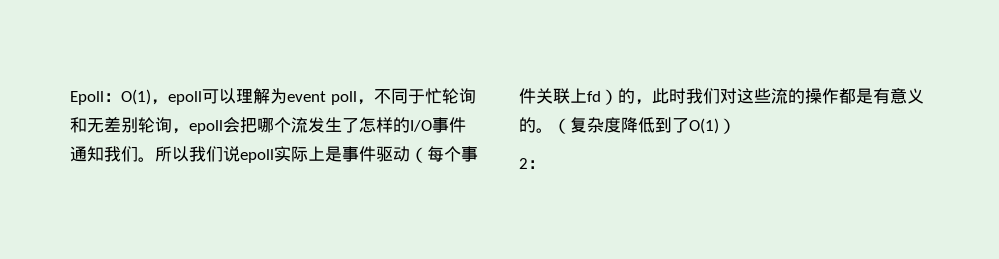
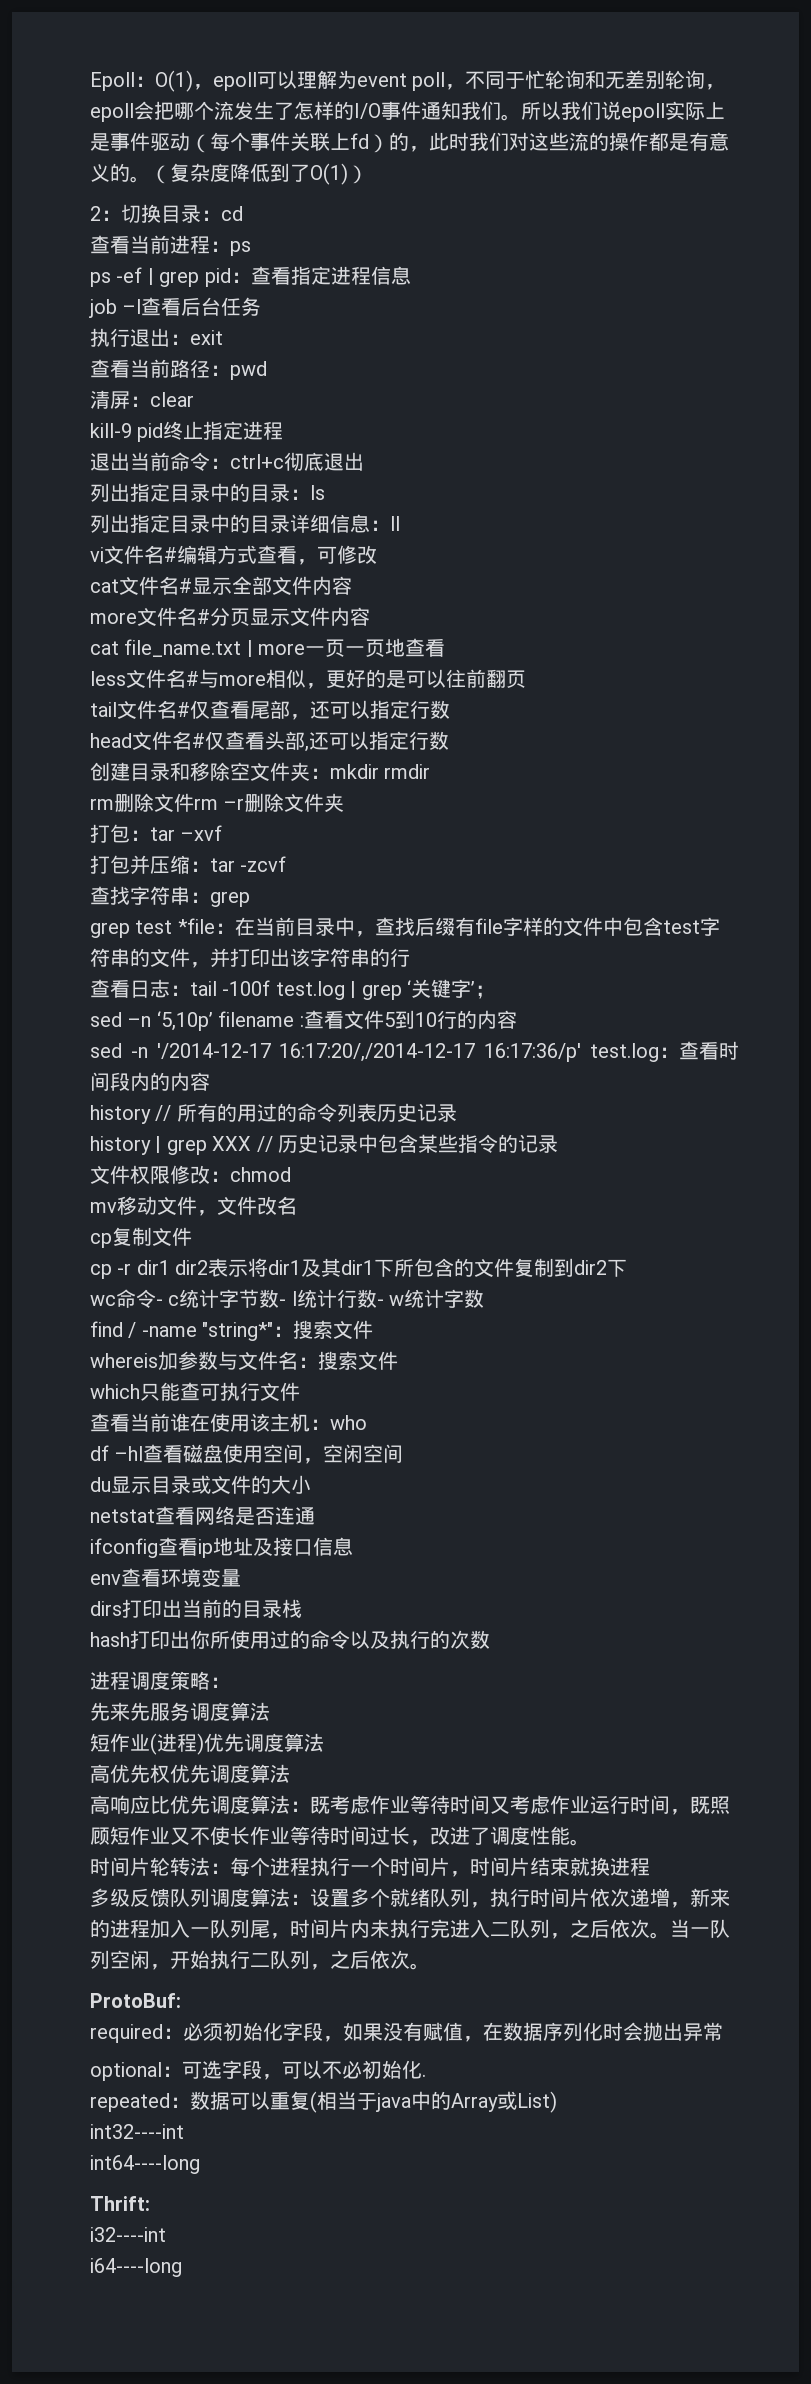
(545, 164) none -> [121,204,243,223] [90,235,251,256] [90,266,411,287] [89,297,262,318] [90,328,223,347] [90,359,267,380] [90,390,194,409] [90,421,284,442] [90,452,364,471] [90,483,325,502] [90,514,400,533] [90,545,377,565] [90,576,352,595] [90,607,370,626] [90,638,446,657] [90,669,526,689] [90,700,450,720] [90,731,449,752] [90,762,431,782] [90,793,345,813] [90,824,223,843] [90,855,287,875] [90,886,250,907] [90,917,720,938] [90,948,410,968] [90,979,495,1000] [90,1010,517,1031] [90,1041,739,1062] [90,1072,210,1091] [90,1103,457,1124] [90,1134,558,1155] [90,1165,291,1184] [90,1196,297,1216] [90,1227,192,1248] [90,1258,628,1279] [90,1289,485,1308] [90,1320,374,1341] [90,1351,398,1371] [90,1382,300,1401] [90,1413,367,1432] [90,1444,404,1464] [90,1475,311,1494] [90,1506,315,1525] [90,1537,353,1558] [90,1568,241,1587] [90,1599,302,1618] [90,1630,490,1649] [90,1671,230,1690] [90,1702,270,1721] [90,1733,324,1755] [90,1764,290,1783] [90,1795,730,1815] [90,1826,590,1846] [90,1857,650,1877] [90,1888,730,1908] [90,1919,730,1939] [90,1950,430,1970] [90,1993,181,2008] [90,2022,723,2043] [90,2060,426,2081] [90,2091,557,2113] [90,2124,184,2139] [90,2155,200,2174] [90,2196,150,2211] [90,2227,166,2242] [90,2258,182,2277] 切换目录：cd // 查看当前进程：ps // ps -ef | grep pid：查看指定进程信息 // job –l查看后台任务 // 执行退出：exit // 查看当前路径：pwd // 清屏：clear // kill-9 pid终止指定进程 // 退出当前命令：ctrl+c彻底退出 // 列出指定目录中的目录：ls // 列出指定目录中的目录详细信息：ll // vi文件名#编辑方式查看，可修改 // cat文件名#显示全部文件内容 // more文件名#分页显示文件内容 // cat file_name.txt | more一页一页地查看 // less文件名#与more相似，更好的是可以往前翻页 // tail文件名#仅查看尾部，还可以指定行数 // head文件名#仅查看头部,还可以指定行数 // 创建目录和移除空文件夹：mkdir rmdir // rm删除文件rm –r删除文件夹 // 打包：tar –xvf // 打包并压缩：tar -zcvf // 查找字符串：grep // grep test *file：在当前目录中，查找后缀有file字样的文件中包含test字符串的文件，并打印出该字符串的行 // 查看日志：tail -100f test.log | grep ‘关键字’； // sed –n ‘5,10p’ filename :查看文件5到10行的内容 // sed -n '/2014-12-17 16:17:20/,/2014-12-17 16:17:36/p' test.log：查看时间段内的内容 // history // 所有的用过的命令列表历史记录 // history | grep XXX // 历史记录中包含某些指令的记录 // 文件权限修改：chmod // mv移动文件，文件改名 // cp复制文件 // cp -r dir1 dir2表示将dir1及其dir1下所包含的文件复制到dir2下 // wc命令- c统计字节数- l统计行数- w统计字数 // find / -name "string*"：搜索文件 // whereis加参数与文件名：搜索文件 // which只能查可执行文件 // 查看当前谁在使用该主机：who // df –hl查看磁盘使用空间，空闲空间 // du显示目录或文件的大小 // netstat查看网络是否连通 // ifconfig查看ip地址及接口信息 // env查看环境变量 // dirs打印出当前的目录栈 // hash打印出你所使用过的命令以及执行的次数 // 进程调度策略： // 先来先服务调度算法 // 短作业(进程)优先调度算法 // 高优先权优先调度算法 // 高响应比优先调度算法：既考虑作业等待时间又考虑作业运行时间，既照顾短作业又不使长作业等待时间过长，改进了调度性能。 // 时间片轮转法：每个进程执行一个时间片，时间片结束就换进程 // 多级反馈队列调度算法：设置多个就绪队列，执行时间片依次递增，新来的进程加入一队列尾，时间片内未执行完进入二队列，之后依次。当一队列空闲，开始执行二队列，之后依次。 // ProtoBuf: // required：必须初始化字段，如果没有赋值，在数据序列化时会抛出异常 // optional：可选字段，可以不必初始化. // repeated：数据可以重复(相当于java中的Array或List) // int32----int // int64----long // Thrift: // i32----int // i64----long

